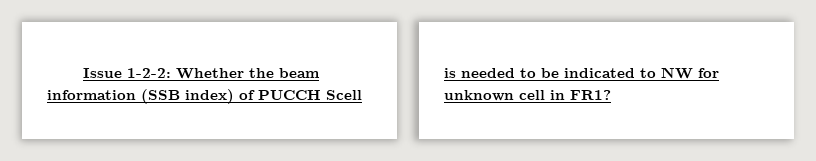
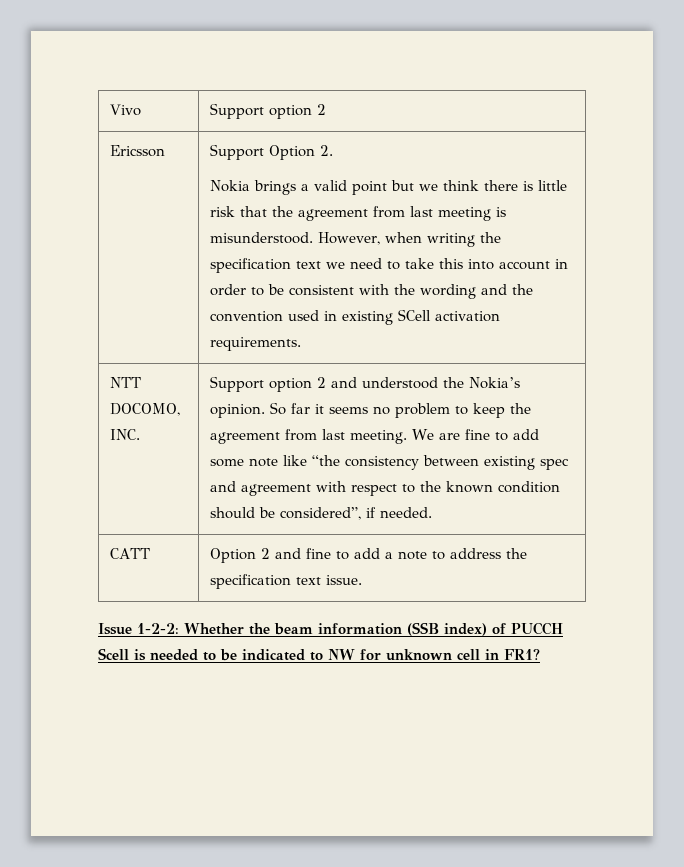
(82, 73) none -> [109,104,141,116] [209,103,326,119] [109,145,165,157] [209,144,333,160] [209,180,567,195] [209,206,506,221] [209,232,501,247] [209,258,568,273] [209,284,533,299] [209,309,500,325] [209,337,301,351] [109,377,141,388] [109,403,180,416] [109,429,140,440] [209,376,520,392] [209,402,531,418] [209,429,539,444] [209,455,569,470] [209,481,560,496] [209,507,432,520] [109,548,150,559] [209,548,527,563] [209,574,362,589] Vivo | Support option 2 // Ericsson | Support Option 2. // Nokia brings a valid point but we think there is little risk that the agreement from last meeting is misunderstood. However, when writing the specification text we need to take this into account in order to be consistent with the wording and the convention used in existing SCell activation requirements. // NTT DOCOMO, INC. | Support option 2 and understood the Nokia’s opinion. So far it seems no problem to keep the agreement from last meeting. We are fine to add some note like “the consistency between existing spec and agreement with respect to the known condition should be considered”, if needed. // CATT | Option 2 and fine to add a note to address the specification text issue. //

